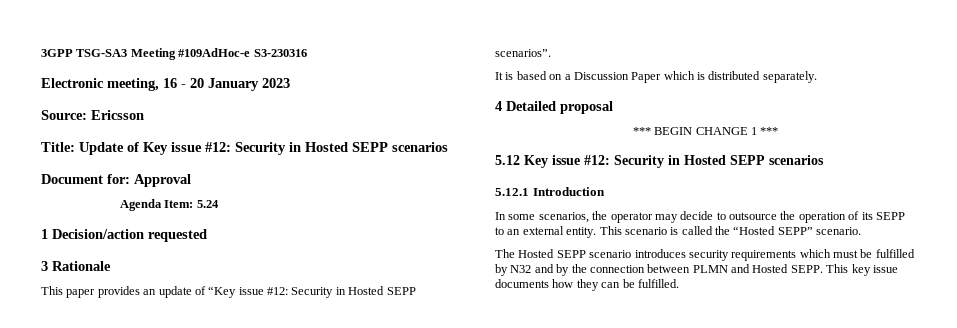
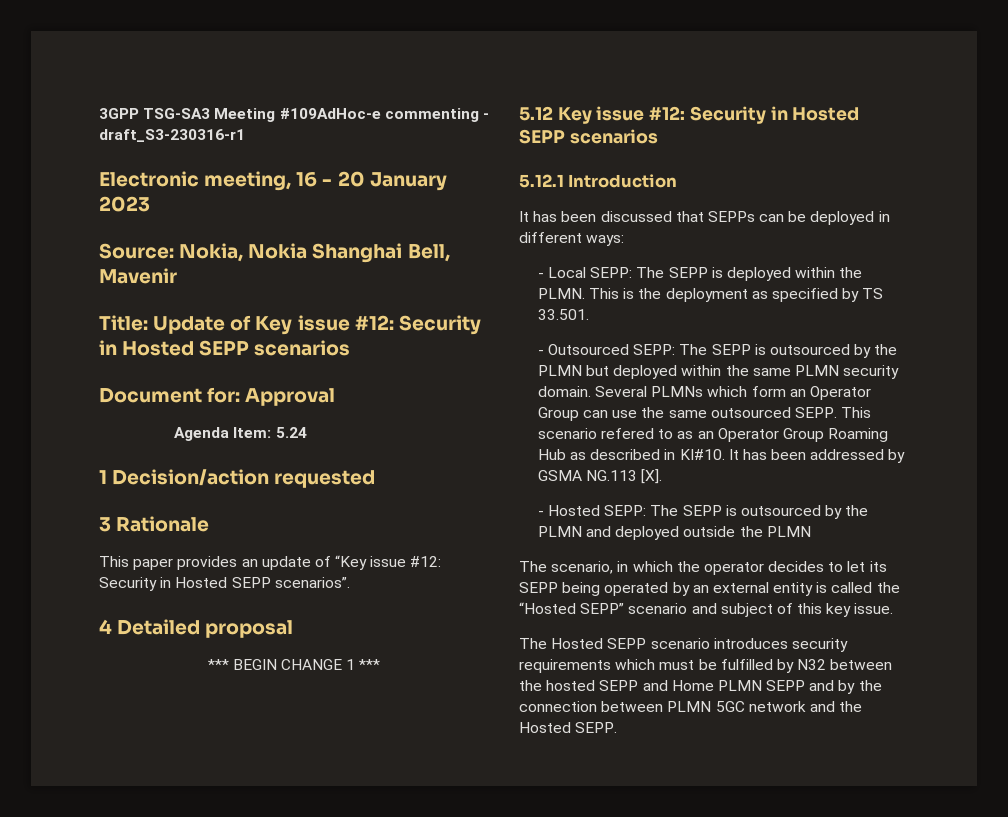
[253,49,307,57] S3-230316 -> [384,108,489,122] [99,129,245,142] commenting - draft_S3-230316-r1
[91,110,144,120] Ericsson -> [179,243,450,263] [99,268,177,284] Nokia, Nokia Shanghai Bell, Mavenir
[495,71,817,83] // It is based on a Discussion Paper which is distributed separately. -> (350, 582) none
[495,211,905,223] [495,226,667,238] In some scenarios, the operator may decide to outsource the operation of its SEPP to an external entity. This scenario -> [519,211,890,225] [519,232,625,246] [537,267,863,281] [537,288,884,302] [537,309,589,320] [537,344,898,358] [537,365,900,379] [537,386,871,400] [537,407,872,421] [537,428,889,442] [537,449,906,463] [537,469,663,484] [537,505,869,519] [537,526,811,540] [519,561,887,575] [519,582,814,596] It has been discussed that SEPPs can be deployed in different ways: // - Local SEPP: The SEPP is deployed within the PLMN. This is the deployment as specified by TS 33.501. // - Outsourced SEPP: The SEPP is outsourced by the PLMN but deployed within the same PLMN security domain. Several PLMNs which form an Operator Group can use the same outsourced SEPP. This scenario refered to as an Operator Group Roaming Hub as described in KI#10. It has been addressed by GSMA NG.113 [X]. // - Hosted SEPP: The SEPP is outsourced by the PLMN and deployed outside the PLMN // The scenario, in which the operator decides to let its SEPP being operated by an external entity
[816,227,862,235] scenario. -> [628,603,894,617] scenario and subject of this key issue.
(532, 269) none -> [830,659,893,670] [519,680,806,691] between the hosted SEPP and Home PLMN SEPP
[731,264,898,276] [495,279,679,291] and Hosted SEPP. This key issue documents how they can be fulfilled. -> [715,701,863,712] [519,722,618,733] 5GC network and the Hosted SEPP.

